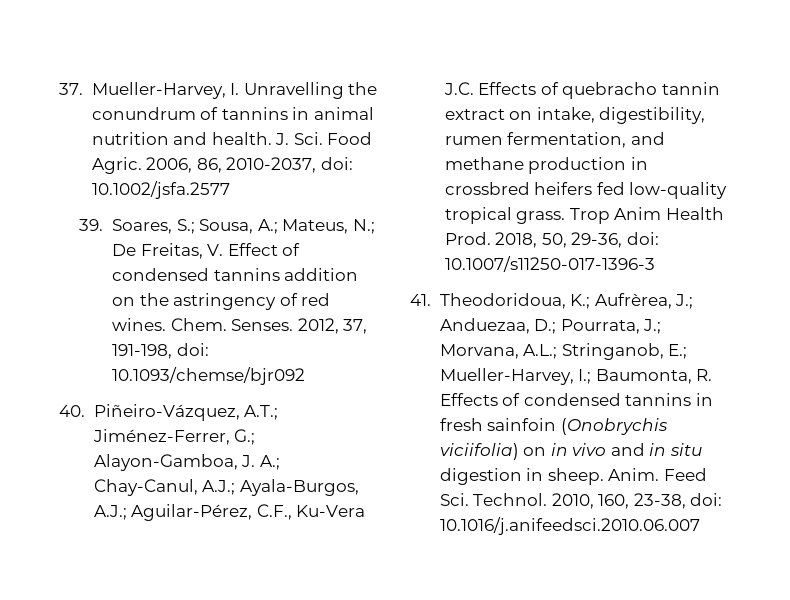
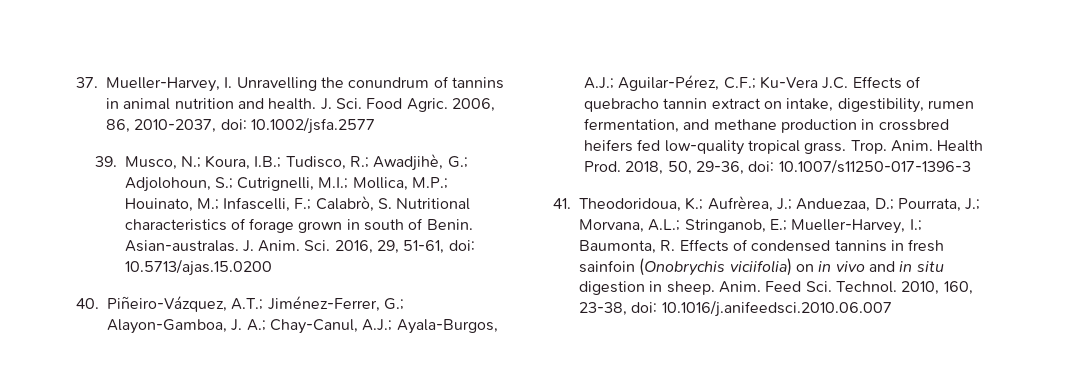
[111,219,375,234] [111,243,301,259] [111,268,359,281] [111,293,331,310] [111,318,368,334] [111,343,209,359] [111,367,305,385] Soares, S.; Sousa, A.; Mateus, N.; De Freitas, V. Effect of condensed tannins addition on the astringency of red wines. Chem. Senses. 2012, 37, 191-198, doi: 10.1093/chemse/bjr092 -> [124,154,468,171] [124,177,449,192] [124,196,471,212] [124,218,473,233] [124,240,475,254] [124,259,272,276] Musco, N.; Koura, I.B.; Tudisco, R.; Awadjihè, G.; Adjolohoun, S.; Cutrignelli, M.I.; Mollica, M.P.; Houinato, M.; Infascelli, F.; Calabrò, S. Nutritional characteristics of forage grown in south of Benin. Asian-australas. J. Anim. Sci. 2016, 29, 51-61, doi: 10.5713/ajas.15.0200
[256,504,292,520] C.F., -> [723,77,756,89] C.F.;
[569,207,662,224] Trop Anim -> [850,140,933,154] Trop. Anim.

